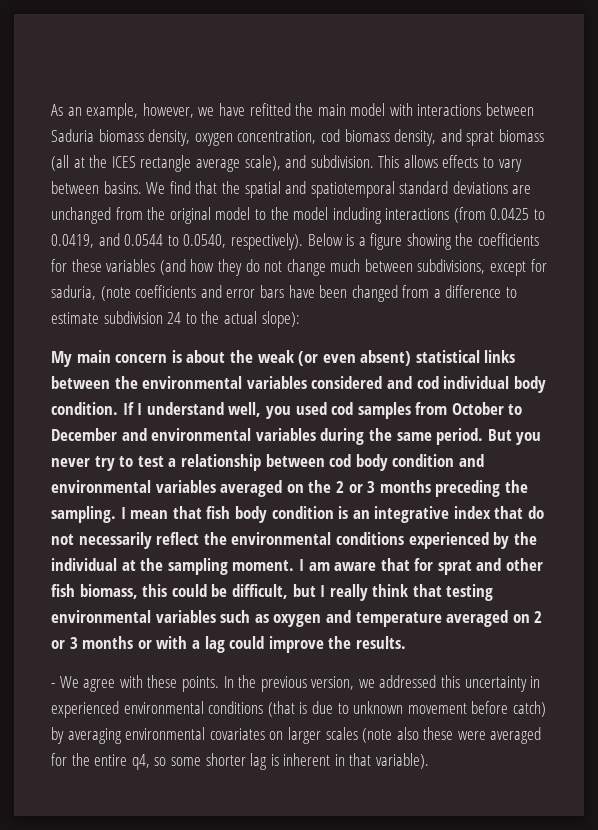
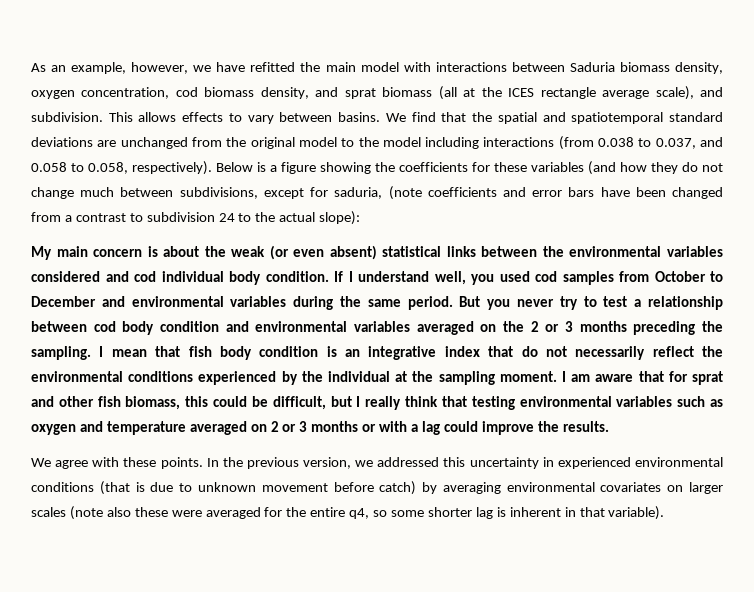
[490,208,546,220] [51,233,227,248] 0.0425 to 0.0419, and 0.0544 to 0.0540, -> [598,137,723,149] [31,162,128,174] 0.038 to 0.037, and 0.058 to 0.058,
[445,285,518,298] [51,312,99,324] difference to estimate -> [75,213,143,222] contrast to
[51,683,55,688] - -> (609, 426) none

